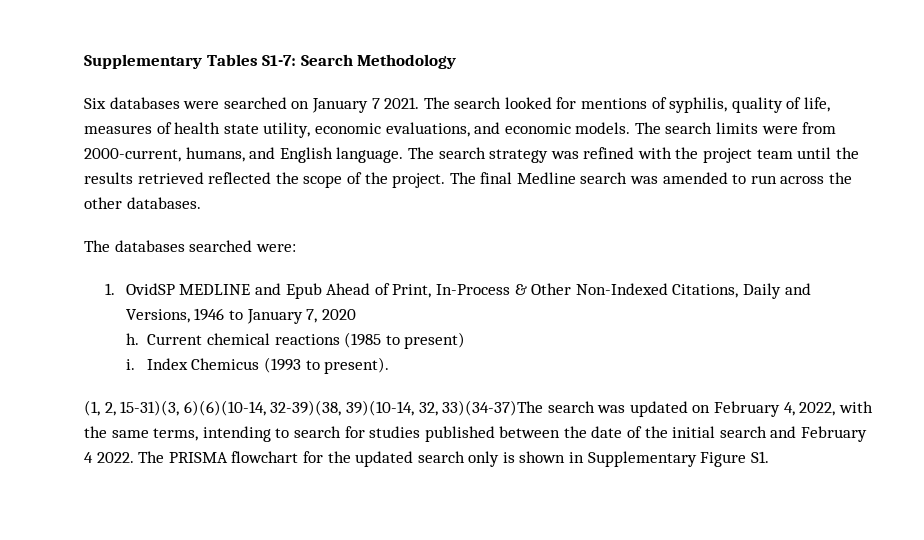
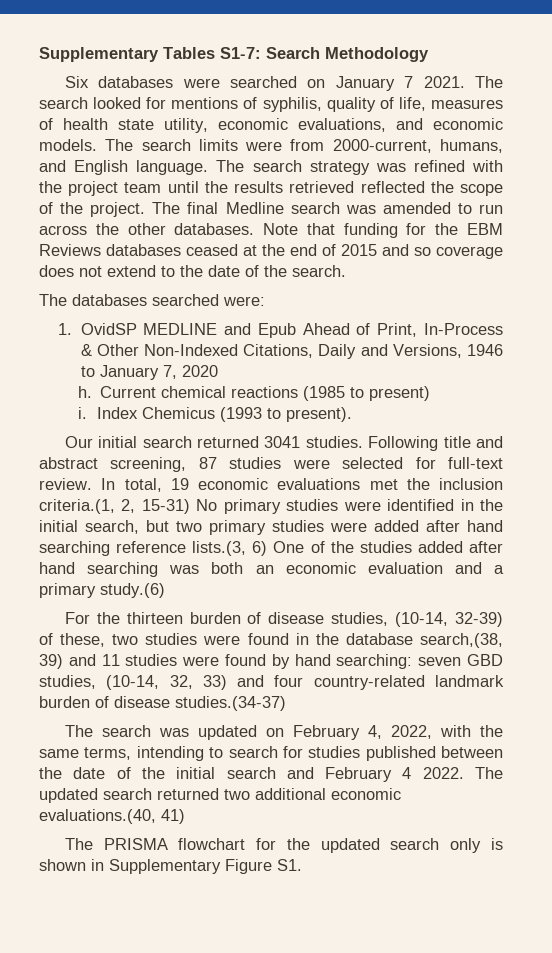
(201, 203) none -> [263,223,503,238] [39,244,503,259] [39,265,346,277] Note that funding for the EBM Reviews databases ceased at the end of 2015 and so coverage does not extend to the date of the search.
[84,400,544,416] (1, 2, 15-31)(3, 6)(6)(10-14, 32-39)(38, 39)(10-14, 32, 33)(34-37)The -> [64,436,504,451] [39,457,503,472] [39,478,503,492] [39,499,504,514] [39,520,503,535] [39,541,503,556] [39,562,504,577] [39,583,165,598] [64,612,504,627] [39,633,503,648] [39,654,504,669] [39,675,504,690] [39,696,286,711] [64,725,93,737] Our initial search returned 3041 studies. Following title and abstract screening, 87 studies were selected for full-text review. In total, 19 economic evaluations met the inclusion criteria.(1, 2, 15-31) No primary studies were identified in the initial search, but two primary studies were added after hand searching reference lists.(3, 6) One of the studies added after hand searching was both an economic evaluation and a primary study.(6) // For the thirteen burden of disease studies, (10-14, 32-39) of these, two studies were found in the database search,(38, 39) and 11 studies were found by hand searching: seven GBD studies, (10-14, 32, 33) and four country-related landmark burden of disease studies.(34-37) // The
(165, 457) none -> [39,788,401,803] [39,809,185,824] [64,838,93,850] updated search returned two additional economic evaluations.(40, 41) // The

